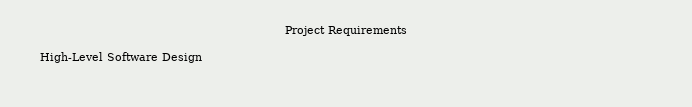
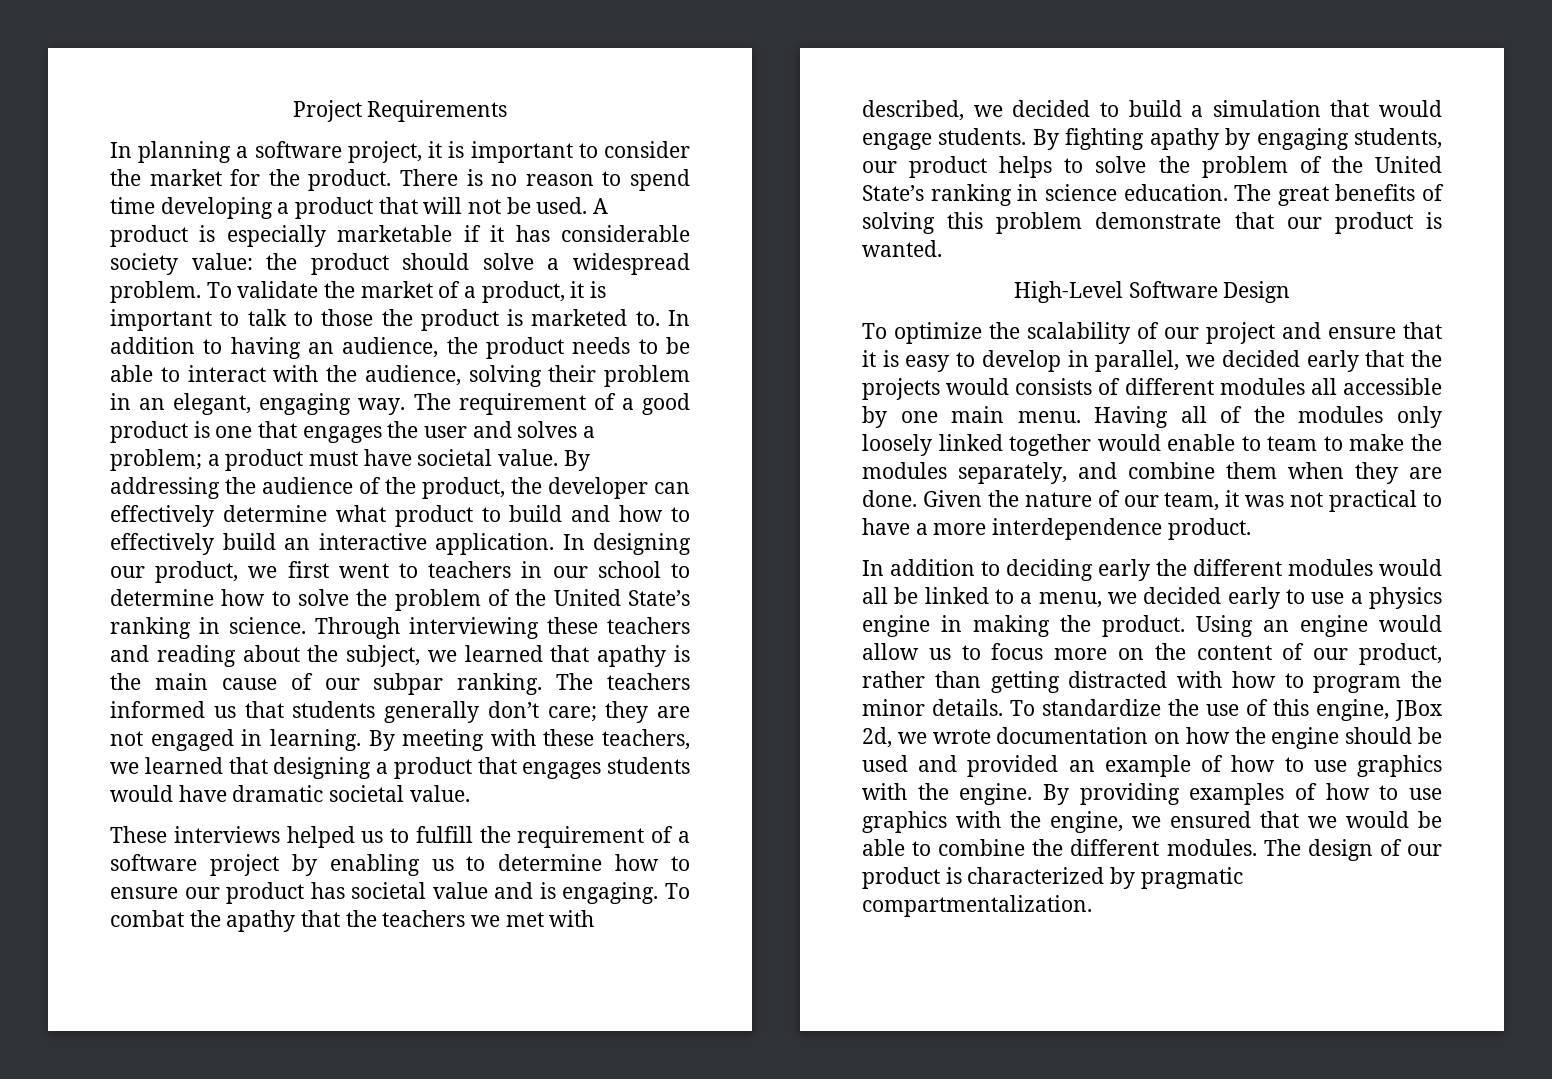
[40,52,202,63] High-Level Software Design -> [110,141,690,163] [110,169,691,191] [110,197,609,219] [110,225,690,247] [110,253,690,275] [110,281,607,303] [110,309,690,331] [110,337,690,359] [110,365,690,387] [110,393,690,415] [110,421,596,443] [110,449,590,471] [110,477,690,499] [110,505,690,527] [110,533,691,555] [110,561,690,583] [110,589,690,611] [110,617,690,639] [110,645,690,667] [110,673,690,695] [110,701,690,723] [110,729,690,751] [110,757,690,779] [110,785,470,802] [110,826,690,848] [110,854,690,876] [110,882,690,904] [110,910,595,932] [862,100,1442,121] [862,128,1442,150] [862,156,1442,178] [862,184,1444,206] [862,212,1442,234] [862,240,942,257] [1013,281,1291,303] [862,322,1442,344] [862,350,1442,372] [862,378,1442,400] [862,406,1442,428] [862,434,1442,456] [862,462,1442,484] [862,490,1442,512] [862,518,1251,540] [862,559,1442,581] [862,587,1442,609] [862,615,1442,637] [862,643,1442,665] [862,671,1442,693] [862,699,1443,721] [862,727,1442,749] [862,755,1442,777] [862,783,1442,805] [862,811,1442,833] [862,839,1442,861] [862,867,1243,889] [862,895,1092,917] In planning a software project, it is important to consider the market for the product. There is no reason to spend time developing a product that will not be used. A product is especially marketable if it has considerable society value: the product should solve a widespread problem. To validate the market of a product, it is important to talk to those the product is marketed to. In addition to having an audience, the product needs to be able to interact with the audience, solving their problem in an elegant, engaging way. The requirement of a good product is one that engages the user and solves a problem; a product must have societal value. By addressing the audience of the product, the developer can effectively determine what product to build and how to effectively build an interactive application. In designing our product, we first went to teachers in our school to determine how to solve the problem of the United State’s ranking in science. Through interviewing these teachers and reading about the subject, we learned that apathy is the main cause of our subpar ranking. The teachers informed us that students generally don’t care; they are not engaged in learning. By meeting with these teachers, we learned that designing a product that engages students would have dramatic societal value. // These interviews helped us to fulfill the requirement of a software project by enabling us to determine how to ensure our product has societal value and is engaging. To combat the apathy that the teachers we met with described, we decided to build a simulation that would engage students. By fighting apathy by engaging students, our product helps to solve the problem of the United State’s ranking in science education. The great benefits of solving this problem demonstrate that our product is wanted. // High-Level Software Design // To optimize the scalability of our project and ensure that it is easy to develop in parallel, we decided early that the projects would consists of different modules all accessible by one main menu. Having all of the modules only loosely linked together would enable to team to make the modules separately, and combine them when they are done. Given the nature of our team, it was not practical to have a more interdependence product. // In addition to deciding early the different modules would all be linked to a menu, we decided early to use a physics engine in making the product. Using an engine would allow us to focus more on the content of our product, rather than getting distracted with how to program the minor details. To standardize the use of this engine, JBox 2d, we wrote documentation on how the engine should be used and provided an example of how to use graphics with the engine. By providing examples of how to use graphics with the engine, we ensured that we would be able to combine the different modules. The design of our product is characterized by pragmatic compartmentalization.

